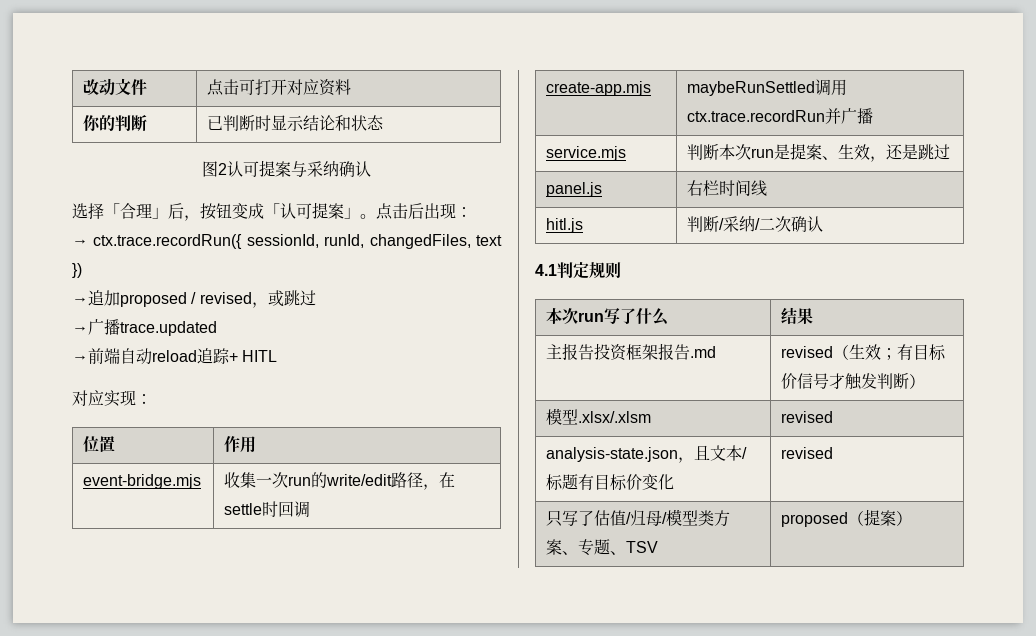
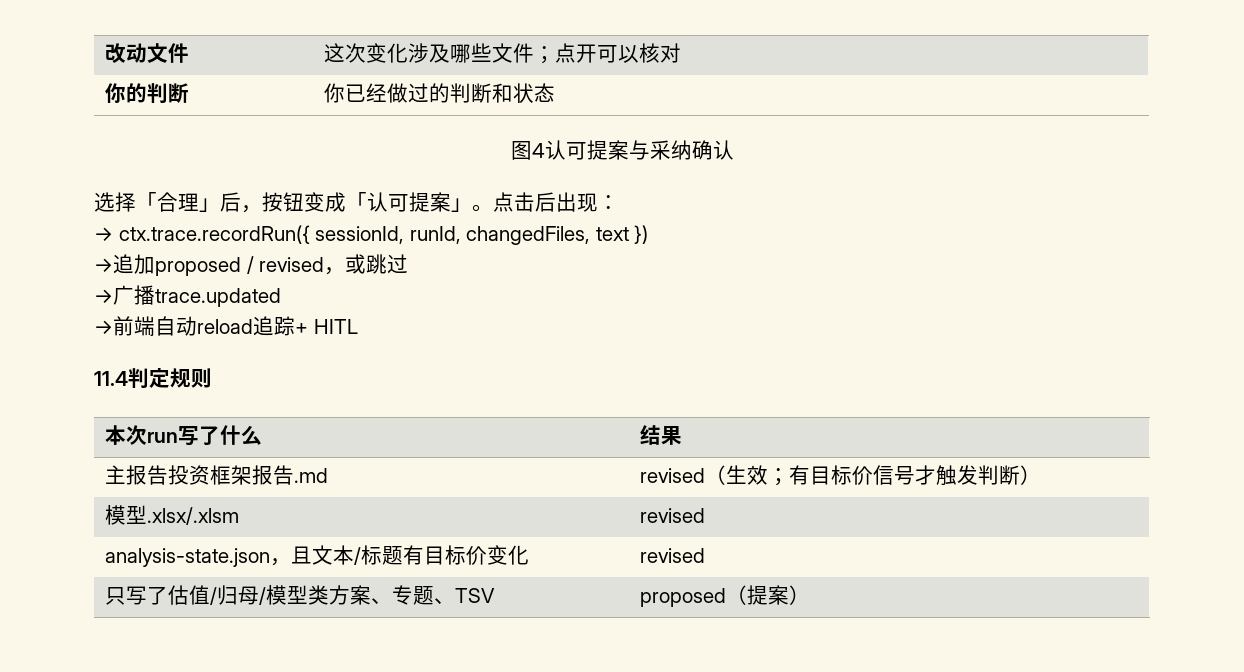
[207,79,352,96] 点击可打开对应资料 -> [323,43,681,64] 这次变化涉及哪些文件；点开可以核对
[207,115,336,132] 已判断时显示结论 -> [323,83,492,103] 你已经做过的判断
[218,163,227,175] 2 -> [531,143,545,158] 4
[72,390,152,407] [83,436,116,452] [224,436,257,453] [83,474,202,489] [224,472,456,490] [224,501,311,518] [546,81,652,96] [687,79,848,96] [687,108,874,124] [546,146,627,161] [687,143,951,162] [546,182,603,197] [687,180,768,196] [546,218,584,233] [687,215,824,233] [535,264,557,276] 对应实现： // 位置 | 作用 // event-bridge.mjs | 收集一次run的write/edit路径，在settle时回调 // create-app.mjs | maybeRunSettled调用ctx.trace.recordRun并广播 // service.mjs | 判断本次run是提案、生效，还是跳过 // panel.js | 右栏时间线 // hitl.js | 判断/采纳/二次确认 // 4.1 -> [94,371,128,386] 11.4

